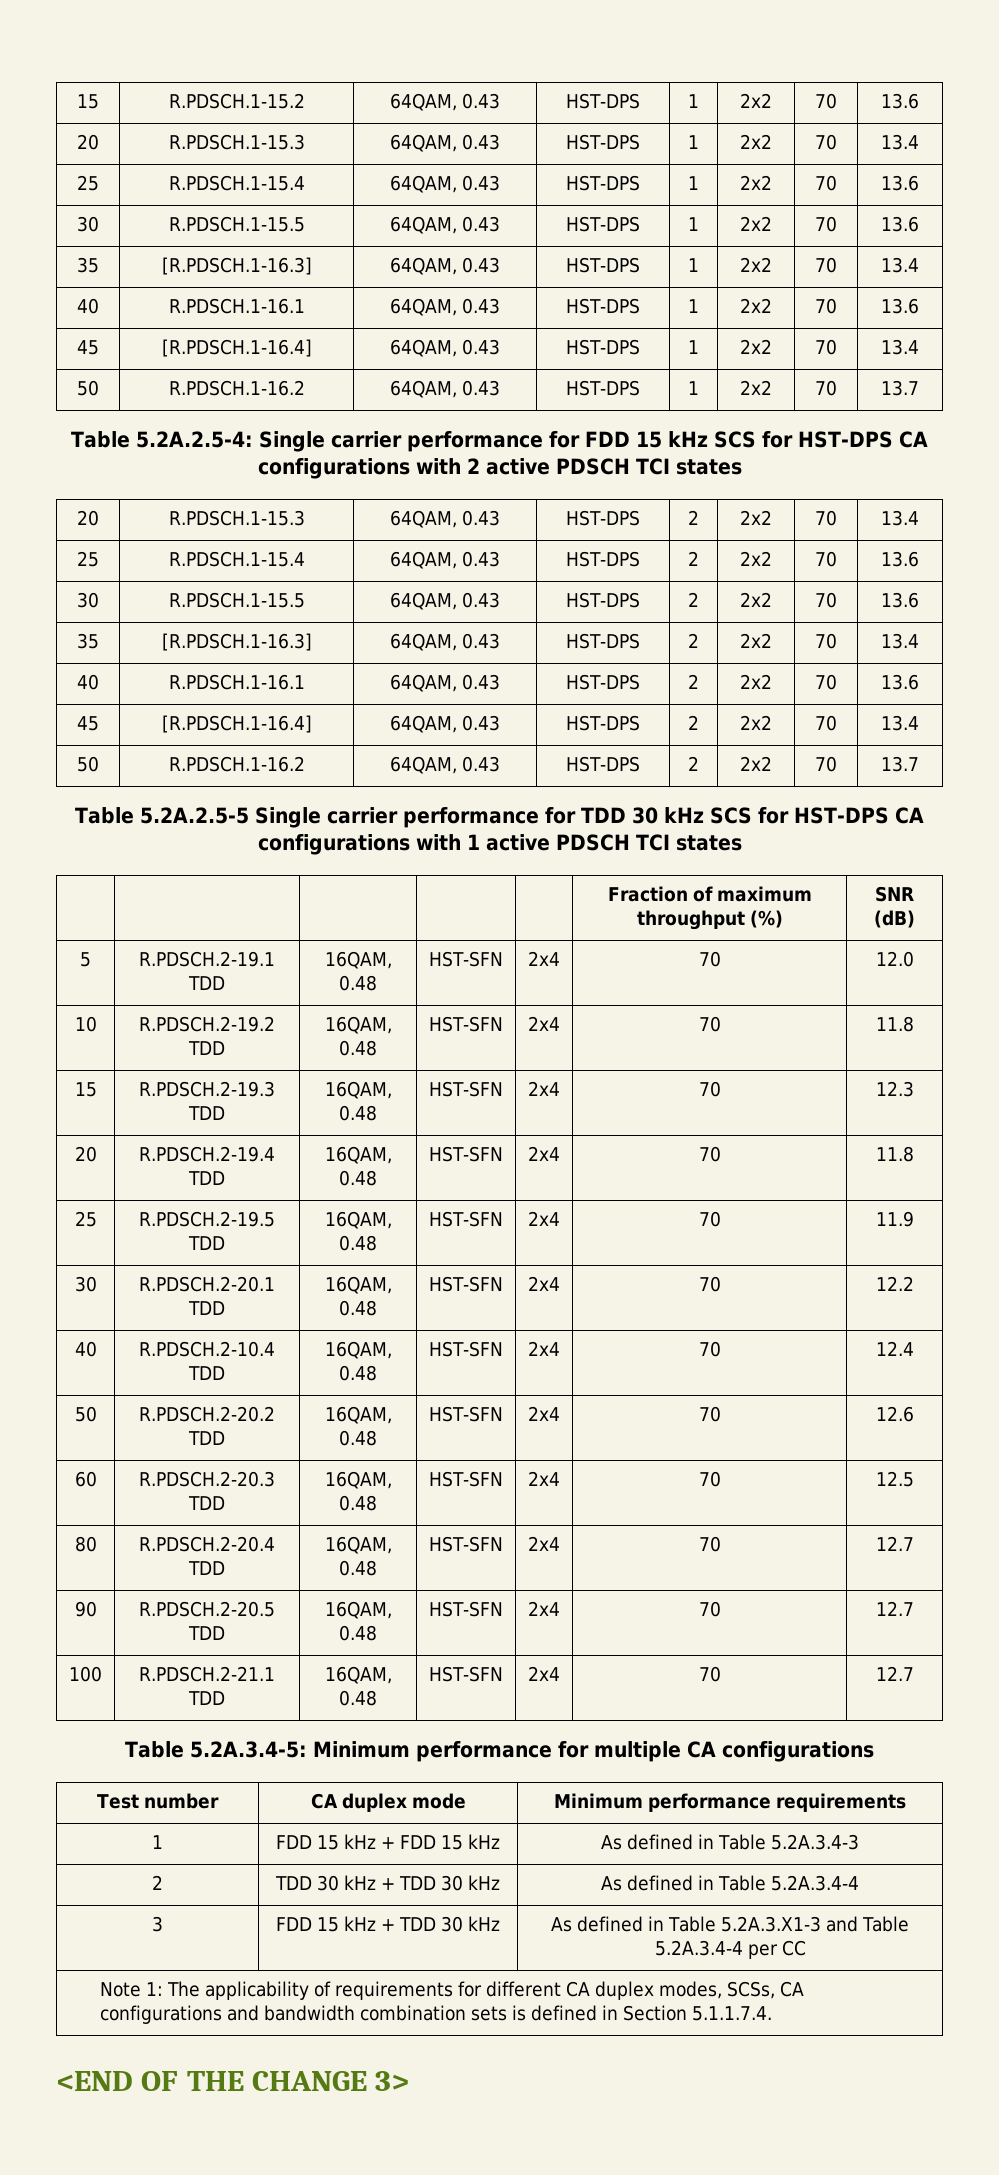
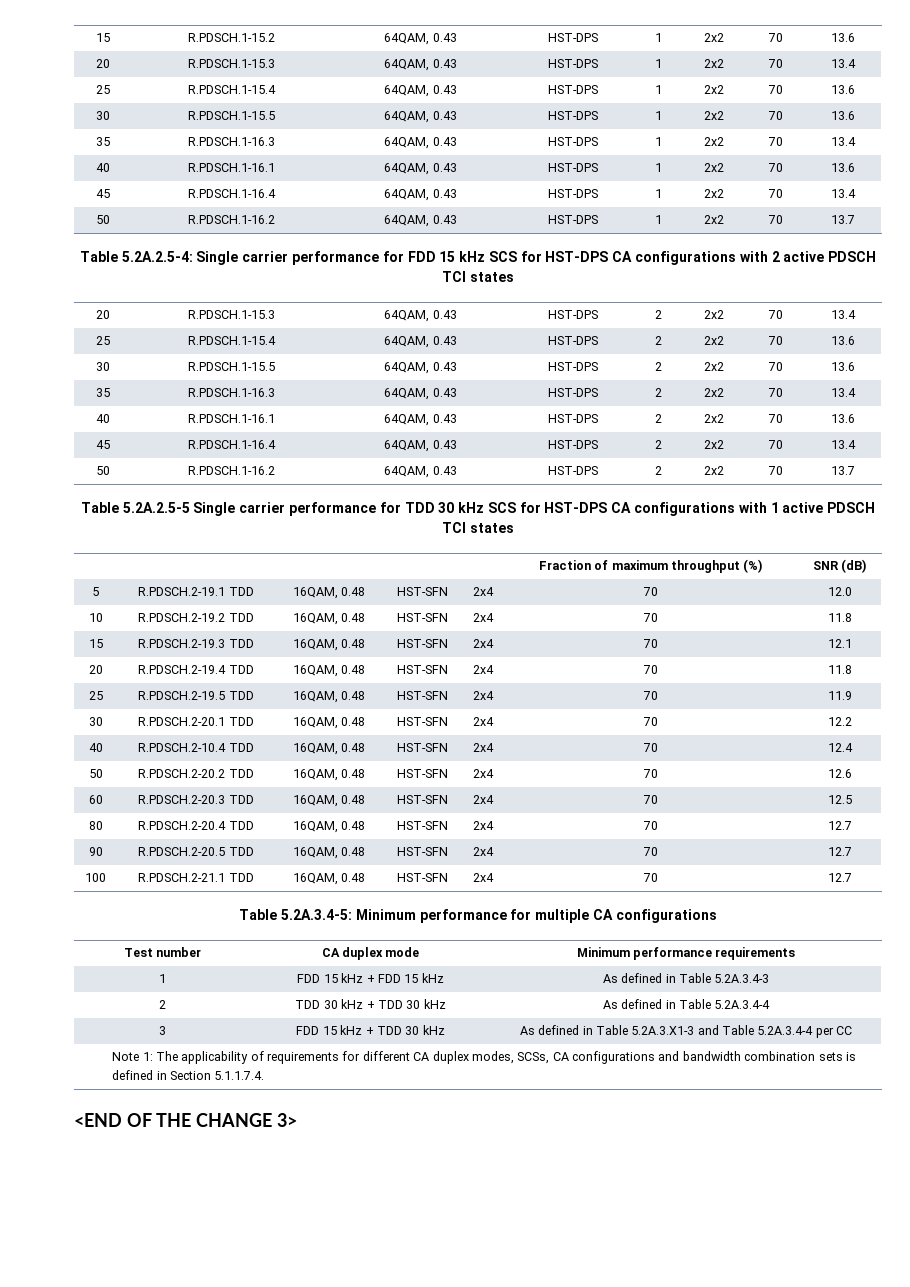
[161,257,312,275] [R.PDSCH.1-16.3] -> [188,137,275,146] R.PDSCH.1-16.3
[161,339,312,357] [R.PDSCH.1-16.4] -> [188,189,276,198] R.PDSCH.1-16.4
[161,633,312,651] [R.PDSCH.1-16.3] -> [188,388,275,397] R.PDSCH.1-16.3
[161,715,312,733] [R.PDSCH.1-16.4] -> [188,440,276,449] R.PDSCH.1-16.4
[875,1081,914,1097] 12.3 -> [827,639,852,648] 12.1

